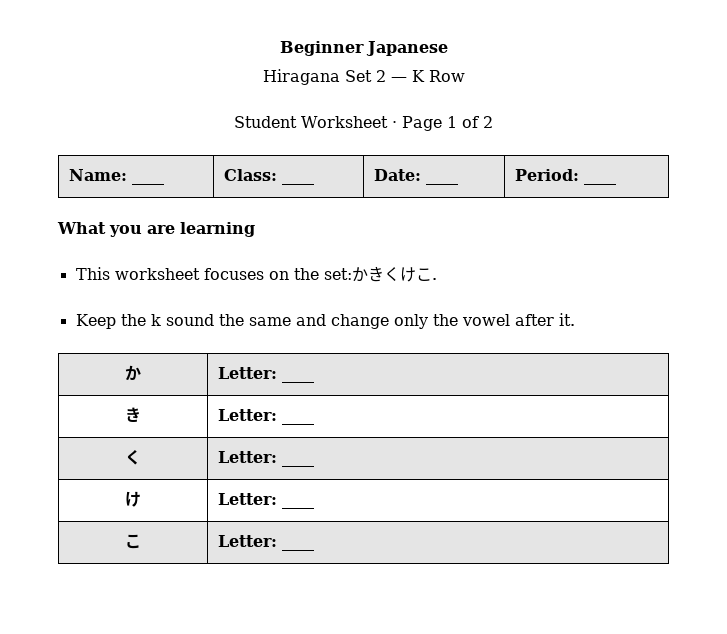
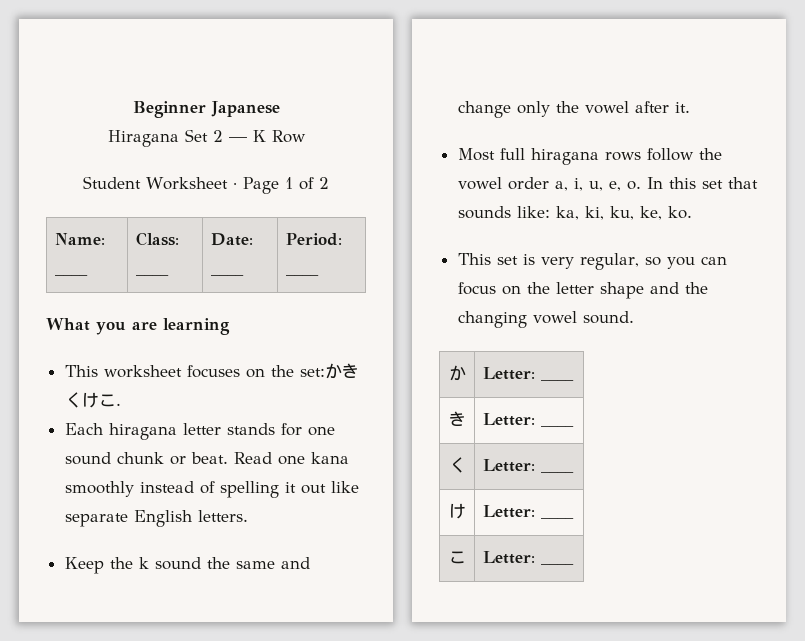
(437, 279) none -> [64,423,335,440] [64,452,349,465] [64,481,359,498] [64,510,248,527] // Each hiragana letter stands for one sound chunk or beat. Read one kana smoothly instead of spelling it out like separate English letters.
(575, 319) none -> [457,148,722,165] [457,177,758,191] [457,206,692,220] [457,253,727,270] [457,282,708,299] [457,311,634,328] // Most full hiragana rows follow the vowel order a, i, u, e, o. In this set that sounds like: ka, ki, ku, ke, ko. // This set is very regular, so you can focus on the letter shape and the changing vowel sound.

